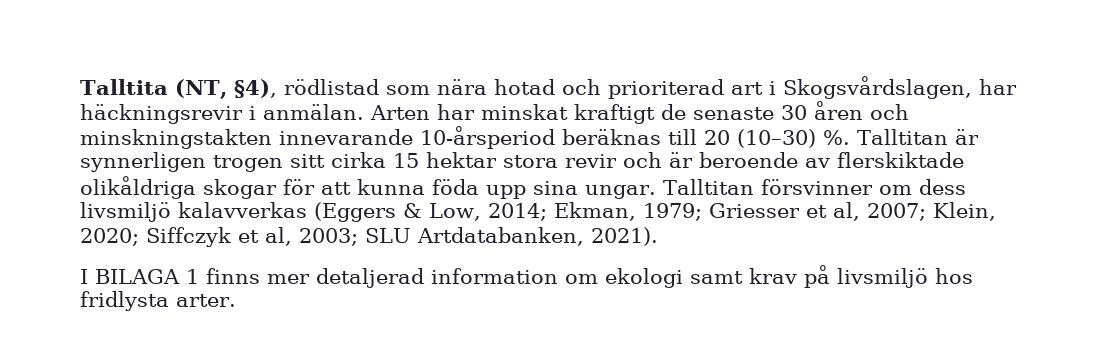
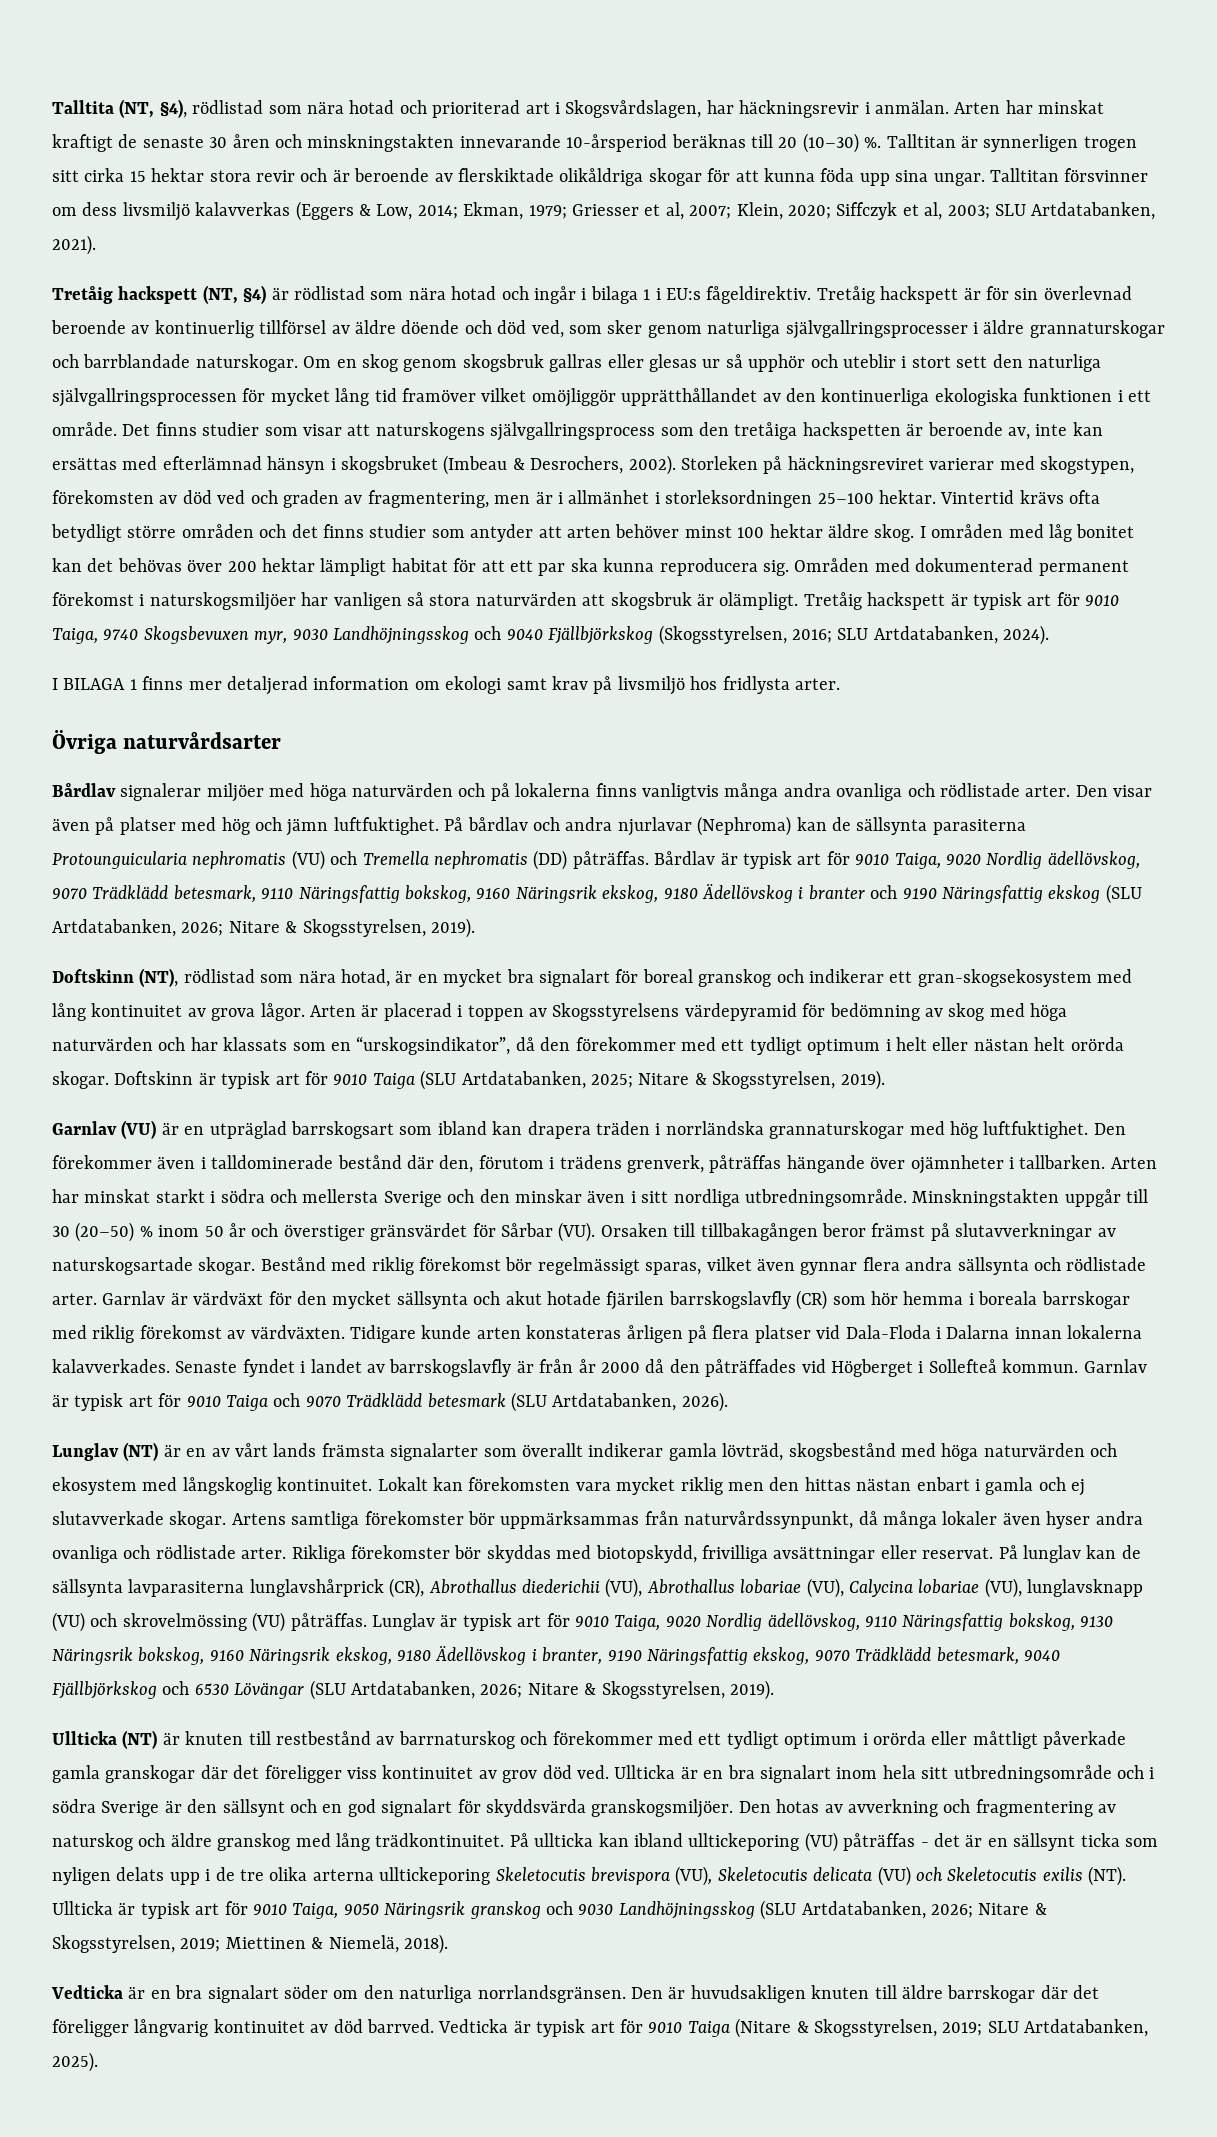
(658, 236) none -> [52,285,1132,304] [51,320,1165,339] [52,354,1101,372] [52,388,1151,407] [52,422,1103,441] [52,455,1134,475] [52,490,1101,508] [51,524,1135,542] [52,558,1129,576] [52,592,1120,611] [52,625,1050,645] // Tretåig hackspett (NT, §4) är rödlistad som nära hotad och ingår i bilaga 1 i EU:s fågeldirektiv. Tretåig hackspett är för sin överlevnad beroende av kontinuerlig tillförsel av äldre döende och död ved, som sker genom naturliga självgallringsprocesser i äldre grannaturskogar och barrblandade naturskogar. Om en skog genom skogsbruk gallras eller glesas ur så upphör och uteblir i stort sett den naturliga självgallringsprocessen för mycket lång tid framöver vilket omöjliggör upprätthållandet av den kontinuerliga ekologiska funktionen i ett område. Det finns studier som visar att naturskogens självgallringsprocess som den tretåiga hackspetten är beroende av, inte kan ersättas med efterlämnad hänsyn i skogsbruket (Imbeau & Desrochers, 2002). Storleken på häckningsreviret varierar med skogstypen, förekomsten av död ved och graden av fragmentering, men är i allmänhet i storleksordningen 25–100 hektar. Vintertid krävs ofta betydligt större områden och det finns studier som antyder att arten behöver minst 100 hektar äldre skog. I områden med låg bonitet kan det behövas över 200 hektar lämpligt habitat för att ett par ska kunna reproducera sig. Områden med dokumenterad permanent förekomst i naturskogsmiljöer har vanligen så stora naturvärden att skogsbruk är olämpligt. Tretåig hackspett är typisk art för 9010 Taiga, 9740 Skogsbevuxen myr, 9030 Landhöjningsskog och 9040 Fjällbjörkskog (Skogsstyrelsen, 2016; SLU Artdatabanken, 2024).
(236, 300) none -> [52,730,282,754] [52,783,1153,802] [52,816,1026,836] [52,850,1140,870] [52,883,1142,904] [52,918,475,938] [52,968,1133,987] [52,1003,1068,1021] [52,1036,1124,1055] [52,1070,885,1090] [52,1120,1126,1139] [52,1155,1157,1174] [52,1189,1149,1207] [52,1222,1116,1242] [52,1257,1147,1275] [52,1290,1130,1310] [52,1325,1143,1343] [52,1359,1147,1377] [52,1392,728,1412] [52,1442,1118,1461] [52,1477,1086,1496] [52,1511,1143,1529] [52,1545,1141,1563] [52,1578,1144,1598] [52,1612,1114,1632] [52,1645,1060,1665] [52,1680,774,1700] [52,1730,1127,1749] [52,1765,1155,1783] [52,1799,1117,1818] [52,1832,1158,1852] [52,1866,1127,1886] [52,1900,1047,1920] [52,1934,448,1954] [51,1985,1100,2003] [52,2018,1149,2038] [52,2052,98,2072] // Övriga naturvårdsarter // Bårdlav signalerar miljöer med höga naturvärden och på lokalerna finns vanligtvis många andra ovanliga och rödlistade arter. Den visar även på platser med hög och jämn luftfuktighet. På bårdlav och andra njurlavar (Nephroma) kan de sällsynta parasiterna Protounguicularia nephromatis (VU) och Tremella nephromatis (DD) påträffas. Bårdlav är typisk art för 9010 Taiga, 9020 Nordlig ädellövskog, 9070 Trädklädd betesmark, 9110 Näringsfattig bokskog, 9160 Näringsrik ekskog, 9180 Ädellövskog i branter och 9190 Näringsfattig ekskog (SLU Artdatabanken, 2026; Nitare & Skogsstyrelsen, 2019). // Doftskinn (NT), rödlistad som nära hotad, är en mycket bra signalart för boreal granskog och indikerar ett gran-skogsekosystem med lång kontinuitet av grova lågor. Arten är placerad i toppen av Skogsstyrelsens värdepyramid för bedömning av skog med höga naturvärden och har klassats som en “urskogsindikator”, då den förekommer med ett tydligt optimum i helt eller nästan helt orörda skogar. Doftskinn är typisk art för 9010 Taiga (SLU Artdatabanken, 2025; Nitare & Skogsstyrelsen, 2019). // Garnlav (VU) är en utpräglad barrskogsart som ibland kan drapera träden i norrländska grannaturskogar med hög luftfuktighet. Den förekommer även i talldominerade bestånd där den, förutom i trädens grenverk, påträffas hängande över ojämnheter i tallbarken. Arten har minskat starkt i södra och mellersta Sverige och den minskar även i sitt nordliga utbredningsområde. Minskningstakten uppgår till 30 (20–50) % inom 50 år och överstiger gränsvärdet för Sårbar (VU). Orsaken till tillbakagången beror främst på slutavverkningar av naturskogsartade skogar. Bestånd med riklig förekomst bör regelmässigt sparas, vilket även gynnar flera andra sällsynta och rödlistade arter. Garnlav är värdväxt för den mycket sällsynta och akut hotade fjärilen barrskogslavfly (CR) som hör hemma i boreala barrskogar med riklig förekomst av värdväxten. Tidigare kunde arten konstateras årligen på flera platser vid Dala-Floda i Dalarna innan lokalerna kalavverkades. Senaste fyndet i landet av barrskogslavfly är från år 2000 då den påträffades vid Högberget i Sollefteå kommun. Garnlav är typisk art för 9010 Taiga och 9070 Trädklädd betesmark (SLU Artdatabanken, 2026). // Lunglav (NT) är en av vårt lands främsta signalarter som överallt indikerar gamla lövträd, skogsbestånd med höga naturvärden och ekosystem med långskoglig kontinuitet. Lokalt kan förekomsten vara mycket riklig men den hittas nästan enbart i gamla och ej slutavverkade skogar. Artens samtliga förekomster bör uppmärksammas från naturvårdssynpunkt, då många lokaler även hyser andra ovanliga och rödlistade arter. Rikliga förekomster bör skyddas med biotopskydd, frivilliga avsättningar eller reservat. På lunglav kan de sällsynta lavparasiterna lunglavshårprick (CR), Abrothallus diederichii (VU), Abrothallus lobariae (VU), Calycina lobariae (VU), lunglavsknapp (VU) och skrovelmössing (VU) påträffas. Lunglav är typisk art för 9010 Taiga, 9020 Nordlig ädellövskog, 9110 Näringsfattig bokskog, 9130 Näringsrik bokskog, 9160 Näringsrik ekskog, 9180 Ädellövskog i branter, 9190 Näringsfattig ekskog, 9070 Trädklädd betesmark, 9040 Fjällbjörkskog och 6530 Lövängar (SLU Artdatabanken, 2026; Nitare & Skogsstyrelsen, 2019). // Ullticka (NT) är knuten till restbestånd av barrnaturskog och förekommer med ett tydligt optimum i orörda eller måttligt påverkade gamla granskogar där det föreligger viss kontinuitet av grov död ved. Ullticka är en bra signalart inom hela sitt utbredningsområde och i södra Sverige är den sällsynt och en god signalart för skyddsvärda granskogsmiljöer. Den hotas av avverkning och fragmentering av naturskog och äldre granskog med lång trädkontinuitet. På ullticka kan ibland ulltickeporing (VU) påträffas - det är en sällsynt ticka som nyligen delats upp i de tre olika arterna ulltickeporing Skeletocutis brevispora (VU), Skeletocutis delicata (VU) och Skeletocutis exilis (NT). Ullticka är typisk art för 9010 Taiga, 9050 Näringsrik granskog och 9030 Landhöjningsskog (SLU Artdatabanken, 2026; Nitare & Skogsstyrelsen, 2019; Miettinen & Niemelä, 2018). // Vedticka är en bra signalart söder om den naturliga norrlandsgränsen. Den är huvudsakligen knuten till äldre barrskogar där det föreligger långvarig kontinuitet av död barrved. Vedticka är typisk art för 9010 Taiga (Nitare & Skogsstyrelsen, 2019; SLU Artdatabanken, 2025).

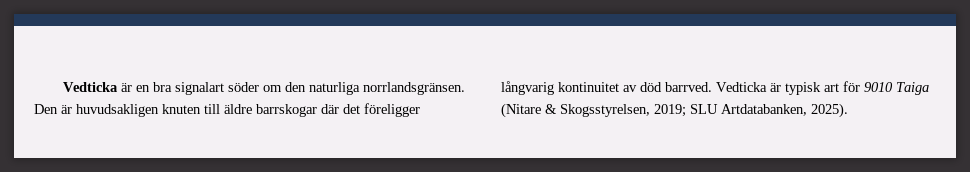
[52,99,1105,118] [52,133,1137,153] [52,168,1149,186] [52,201,1156,221] [52,235,96,255] [52,285,1132,304] [51,320,1165,339] [52,354,1101,372] [52,388,1151,407] [52,422,1103,441] [52,455,1134,475] [52,490,1101,508] [51,524,1135,542] [52,558,1129,576] [52,592,1120,611] [52,625,1050,645] [52,676,840,695] [52,730,282,754] [52,783,1153,802] [52,816,1026,836] [52,850,1140,870] [52,883,1142,904] [52,918,475,938] [52,968,1133,987] [52,1003,1068,1021] [52,1036,1124,1055] [52,1070,885,1090] [52,1120,1126,1139] [52,1155,1157,1174] [52,1189,1149,1207] [52,1222,1116,1242] [52,1257,1147,1275] [52,1290,1130,1310] [52,1325,1143,1343] [52,1359,1147,1377] [52,1392,728,1412] [52,1442,1118,1461] [52,1477,1086,1496] [52,1511,1143,1529] [52,1545,1141,1563] [52,1578,1144,1598] [52,1612,1114,1632] [52,1645,1060,1665] [52,1680,774,1700] [52,1730,1127,1749] [52,1765,1155,1783] [52,1799,1117,1818] [52,1832,1158,1852] [52,1866,1127,1886] [52,1900,1047,1920] [52,1934,448,1954] Talltita (NT, §4), rödlistad som nära hotad och prioriterad art i Skogsvårdslagen, har häckningsrevir i anmälan. Arten har minskat kraftigt de senaste 30 åren och minskningstakten innevarande 10-årsperiod beräknas till 20 (10–30) %. Talltitan är synnerligen trogen sitt cirka 15 hektar stora revir och är beroende av flerskiktade olikåldriga skogar för att kunna föda upp sina ungar. Talltitan försvinner om dess livsmiljö kalavverkas (Eggers & Low, 2014; Ekman, 1979; Griesser et al, 2007; Klein, 2020; Siffczyk et al, 2003; SLU Artdatabanken, 2021). // Tretåig hackspett (NT, §4) är rödlistad som nära hotad och ingår i bilaga 1 i EU:s fågeldirektiv. Tretåig hackspett är för sin överlevnad beroende av kontinuerlig tillförsel av äldre döende och död ved, som sker genom naturliga självgallringsprocesser i äldre grannaturskogar och barrblandade naturskogar. Om en skog genom skogsbruk gallras eller glesas ur så upphör och uteblir i stort sett den naturliga självgallringsprocessen för mycket lång tid framöver vilket omöjliggör upprätthållandet av den kontinuerliga ekologiska funktionen i ett område. Det finns studier som visar att naturskogens självgallringsprocess som den tretåiga hackspetten är beroende av, inte kan ersättas med efterlämnad hänsyn i skogsbruket (Imbeau & Desrochers, 2002). Storleken på häckningsreviret varierar med skogstypen, förekomsten av död ved och graden av fragmentering, men är i allmänhet i storleksordningen 25–100 hektar. Vintertid krävs ofta betydligt större områden och det finns studier som antyder att arten behöver minst 100 hektar äldre skog. I områden med låg bonitet kan det behövas över 200 hektar lämpligt habitat för att ett par ska kunna reproducera sig. Områden med dokumenterad permanent förekomst i naturskogsmiljöer har vanligen så stora naturvärden att skogsbruk är olämpligt. Tretåig hackspett är typisk art för 9010 Taiga, 9740 Skogsbevuxen myr, 9030 Landhöjningsskog och 9040 Fjällbjörkskog (Skogsstyrelsen, 2016; SLU Artdatabanken, 2024). // I BILAGA 1 finns mer detaljerad information om ekologi samt krav på livsmiljö hos fridlysta arter. // Övriga naturvårdsarter // Bårdlav signalerar miljöer med höga naturvärden och på lokalerna finns vanligtvis många andra ovanliga och rödlistade arter. Den visar även på platser med hög och jämn luftfuktighet. På bårdlav och andra njurlavar (Nephroma) kan de sällsynta parasiterna Protounguicularia nephromatis (VU) och Tremella nephromatis (DD) påträffas. Bårdlav är typisk art för 9010 Taiga, 9020 Nordlig ädellövskog, 9070 Trädklädd betesmark, 9110 Näringsfattig bokskog, 9160 Näringsrik ekskog, 9180 Ädellövskog i branter och 9190 Näringsfattig ekskog (SLU Artdatabanken, 2026; Nitare & Skogsstyrelsen, 2019). // Doftskinn (NT), rödlistad som nära hotad, är en mycket bra signalart för boreal granskog och indikerar ett gran-skogsekosystem med lång kontinuitet av grova lågor. Arten är placerad i toppen av Skogsstyrelsens värdepyramid för bedömning av skog med höga naturvärden och har klassats som en “urskogsindikator”, då den förekommer med ett tydligt optimum i helt eller nästan helt orörda skogar. Doftskinn är typisk art för 9010 Taiga (SLU Artdatabanken, 2025; Nitare & Skogsstyrelsen, 2019). // Garnlav (VU) är en utpräglad barrskogsart som ibland kan drapera träden i norrländska grannaturskogar med hög luftfuktighet. Den förekommer även i talldominerade bestånd där den, förutom i trädens grenverk, påträffas hängande över ojämnheter i tallbarken. Arten har minskat starkt i södra och mellersta Sverige och den minskar även i sitt nordliga utbredningsområde. Minskningstakten uppgår till 30 (20–50) % inom 50 år och överstiger gränsvärdet för Sårbar (VU). Orsaken till tillbakagången beror främst på slutavverkningar av naturskogsartade skogar. Bestånd med riklig förekomst bör regelmässigt sparas, vilket även gynnar flera andra sällsynta och rödlistade arter. Garnlav är värdväxt för den mycket sällsynta och akut hotade fjärilen barrskogslavfly (CR) som hör hemma i boreala barrskogar med riklig förekomst av värdväxten. Tidigare kunde arten konstateras årligen på flera platser vid Dala-Floda i Dalarna innan lokalerna kalavverkades. Senaste fyndet i landet av barrskogslavfly är från år 2000 då den påträffades vid Högberget i Sollefteå kommun. Garnlav är typisk art för 9010 Taiga och 9070 Trädklädd betesmark (SLU Artdatabanken, 2026). // Lunglav (NT) är en av vårt lands främsta signalarter som överallt indikerar gamla lövträd, skogsbestånd med höga naturvärden och ekosystem med långskoglig kontinuitet. Lokalt kan förekomsten vara mycket riklig men den hittas nästan enbart i gamla och ej slutavverkade skogar. Artens samtliga förekomster bör uppmärksammas från naturvårdssynpunkt, då många lokaler även hyser andra ovanliga och rödlistade arter. Rikliga förekomster bör skyddas med biotopskydd, frivilliga avsättningar eller reservat. På lunglav kan de sällsynta lavparasiterna lunglavshårprick (CR), Abrothallus diederichii (VU), Abrothallus lobariae (VU), Calycina lobariae (VU), lunglavsknapp (VU) och skrovelmössing (VU) påträffas. Lunglav är typisk art för 9010 Taiga, 9020 Nordlig ädellövskog, 9110 Näringsfattig bokskog, 9130 Näringsrik bokskog, 9160 Näringsrik ekskog, 9180 Ädellövskog i branter, 9190 Näringsfattig ekskog, 9070 Trädklädd betesmark, 9040 Fjällbjörkskog och 6530 Lövängar (SLU Artdatabanken, 2026; Nitare & Skogsstyrelsen, 2019). // Ullticka (NT) är knuten till restbestånd av barrnaturskog och förekommer med ett tydligt optimum i orörda eller måttligt påverkade gamla granskogar där det föreligger viss kontinuitet av grov död ved. Ullticka är en bra signalart inom hela sitt utbredningsområde och i södra Sverige är den sällsynt och en god signalart för skyddsvärda granskogsmiljöer. Den hotas av avverkning och fragmentering av naturskog och äldre granskog med lång trädkontinuitet. På ullticka kan ibland ulltickeporing (VU) påträffas - det är en sällsynt ticka som nyligen delats upp i de tre olika arterna ulltickeporing Skeletocutis brevispora (VU), Skeletocutis delicata (VU) och Skeletocutis exilis (NT). Ullticka är typisk art för 9010 Taiga, 9050 Näringsrik granskog och 9030 Landhöjningsskog (SLU Artdatabanken, 2026; Nitare & Skogsstyrelsen, 2019; Miettinen & Niemelä, 2018). // -> (63, 87) none

